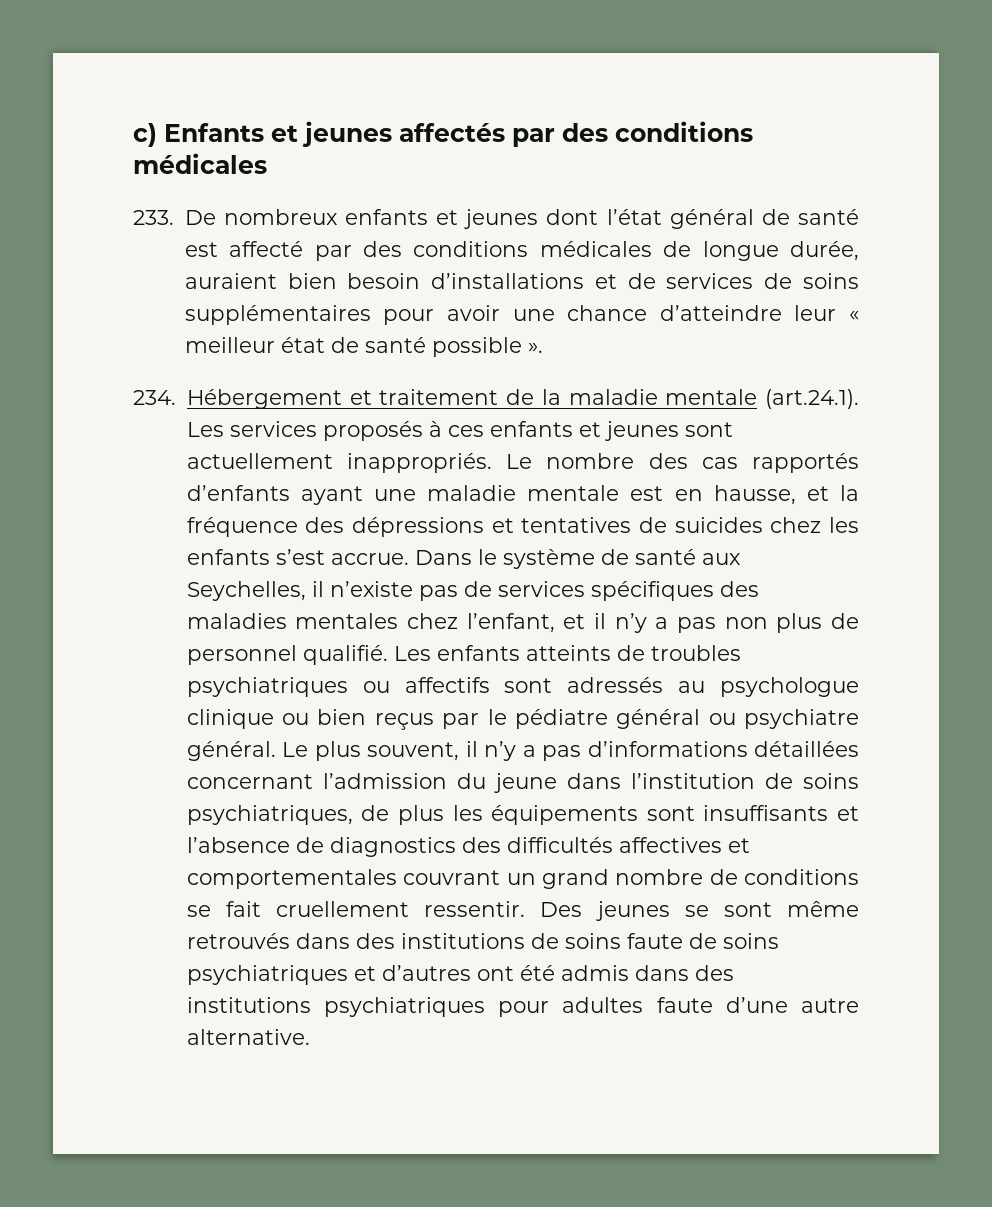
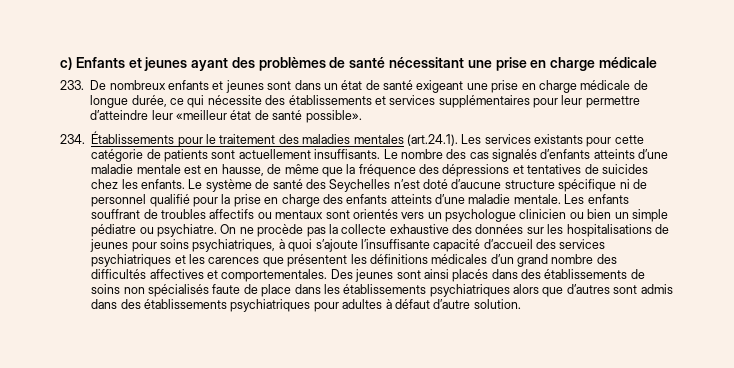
[399,121,753,147] [133,153,267,174] affectés par des conditions médicales -> [191,57,657,71] ayant des problèmes de santé nécessitant une prise en charge médicale
[546,209,860,229] [184,241,859,261] [184,273,859,289] [184,305,859,325] [184,337,543,357] dont l’état général de santé est affecté par des conditions médicales de longue durée, auraient bien besoin d’installations et de services de soins supplémentaires pour avoir une chance d’atteindre leur « meilleur état de santé possible ». -> [267,80,648,93] [90,95,640,108] [90,110,362,123] sont dans un état de santé exigeant une prise en charge médicale de longue durée, ce qui nécessite des établissements et services supplémentaires pour leur permettre d’atteindre leur «meilleur état de santé possible».
[186,389,859,409] [186,421,679,441] Hébergement et traitement de la maladie mentale (art.24.1). Les services proposés à ces enfants et jeunes -> [91,131,644,147] [91,149,208,162] Établissements pour le traitement des maladies mentales (art.24.1). Les services existants pour cette catégorie de patients
[346,453,492,473] inappropriés. -> [314,149,381,159] insuffisants.
[752,453,860,473] [186,485,417,505] rapportés d’enfants ayant une -> [492,149,669,162] signalés d’enfants atteints d’une
[806,486,829,501] et -> [267,164,343,177] de même que
[186,549,741,569] [186,581,759,601] [186,613,859,633] [186,645,388,665] enfants s’est accrue. Dans le système de santé aux Seychelles, il n’existe pas de services spécifiques des maladies mentales chez l’enfant, et il n’y a pas non plus de personnel qualifié. -> [141,179,647,192] [91,194,561,207] enfants. Le système de santé des Seychelles n’est doté d’aucune structure spécifique ni de personnel qualifié pour la prise en charge des enfants atteints d’une maladie mentale.
[525,645,611,661] atteints -> [91,209,141,219] souffrant
[186,677,859,697] [186,709,859,730] [186,741,859,761] [186,773,859,793] [186,805,859,825] [186,837,750,857] [186,869,859,889] [186,901,859,921] [186,933,779,949] [186,965,555,985] psychiatriques ou affectifs sont adressés au psychologue clinique ou bien reçus par le pédiatre général ou psychiatre général. Le plus souvent, il n’y a pas d’informations détaillées concernant l’admission du jeune dans l’institution de soins psychiatriques, de plus les équipements sont insuffisants et l’absence de diagnostics des difficultés affectives et comportementales couvrant un grand nombre de conditions se fait cruellement ressentir. Des jeunes se sont même retrouvés dans des institutions de soins faute de soins psychiatriques et d’autres ont été -> [209,209,668,222] [91,224,669,237] [90,239,606,252] [91,254,617,267] [91,269,645,282] [91,284,638,297] affectifs ou mentaux sont orientés vers un psychologue clinicien ou bien un simple pédiatre ou psychiatre. On ne procède pas la collecte exhaustive des données sur les hospitalisations de jeunes pour soins psychiatriques, à quoi s’ajoute l’insuffisante capacité d’accueil des services psychiatriques et les carences que présentent les définitions médicales d’un grand nombre des difficultés affectives et comportementales. Des jeunes sont ainsi placés dans des établissements de soins non spécialisés faute de place dans les établissements psychiatriques alors que d’autres sont
[186,997,311,1013] institutions -> [144,299,227,309] établissements
[656,997,860,1013] [186,1029,310,1045] faute d’une autre alternative. -> [385,299,521,309] à défaut d’autre solution.

